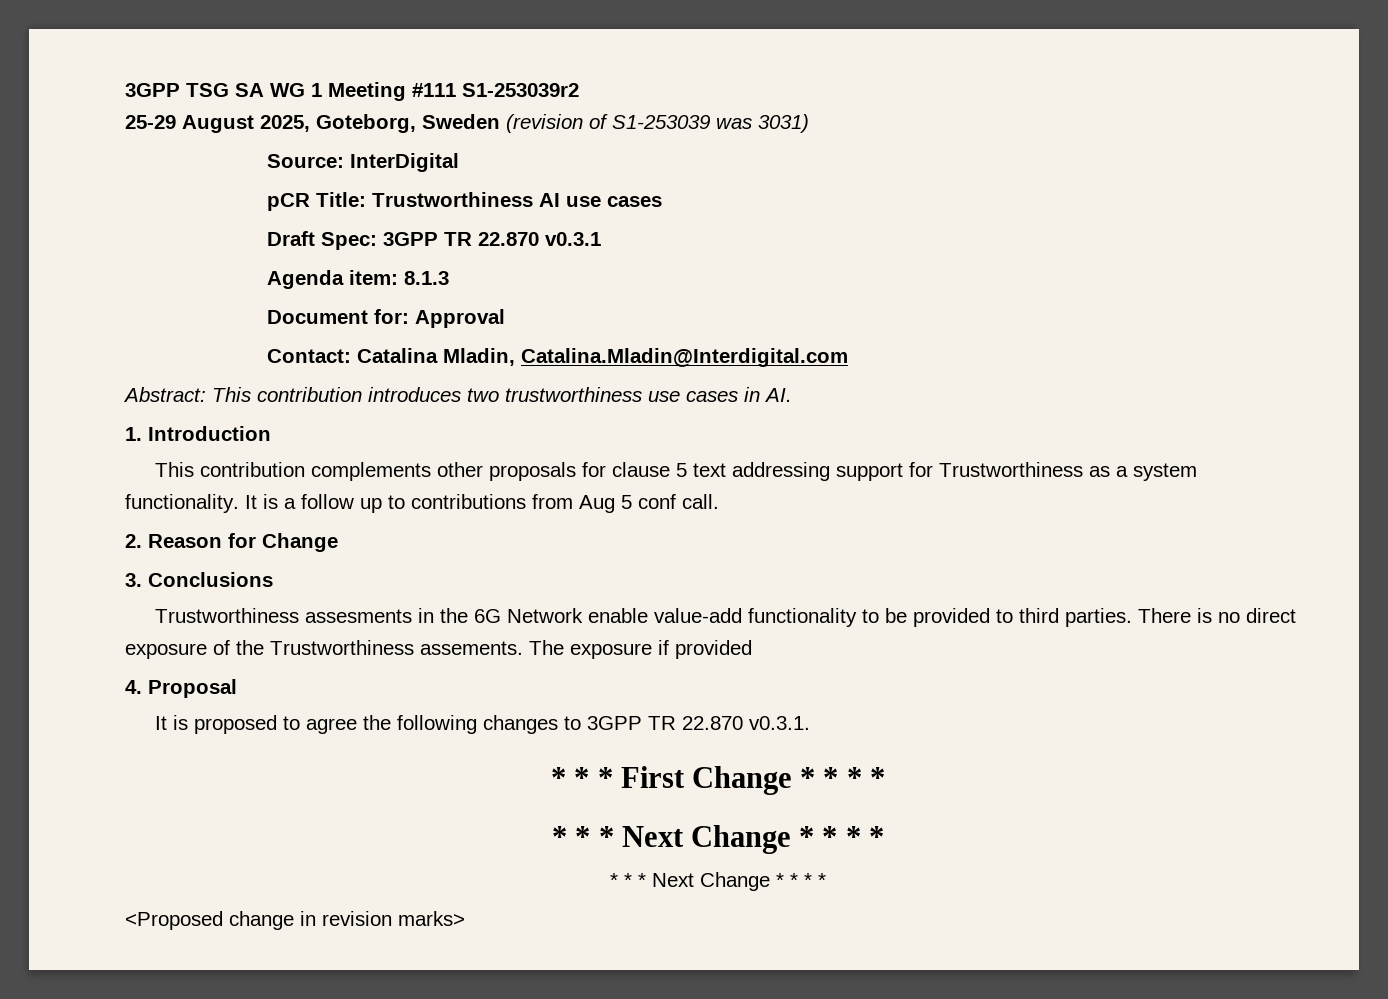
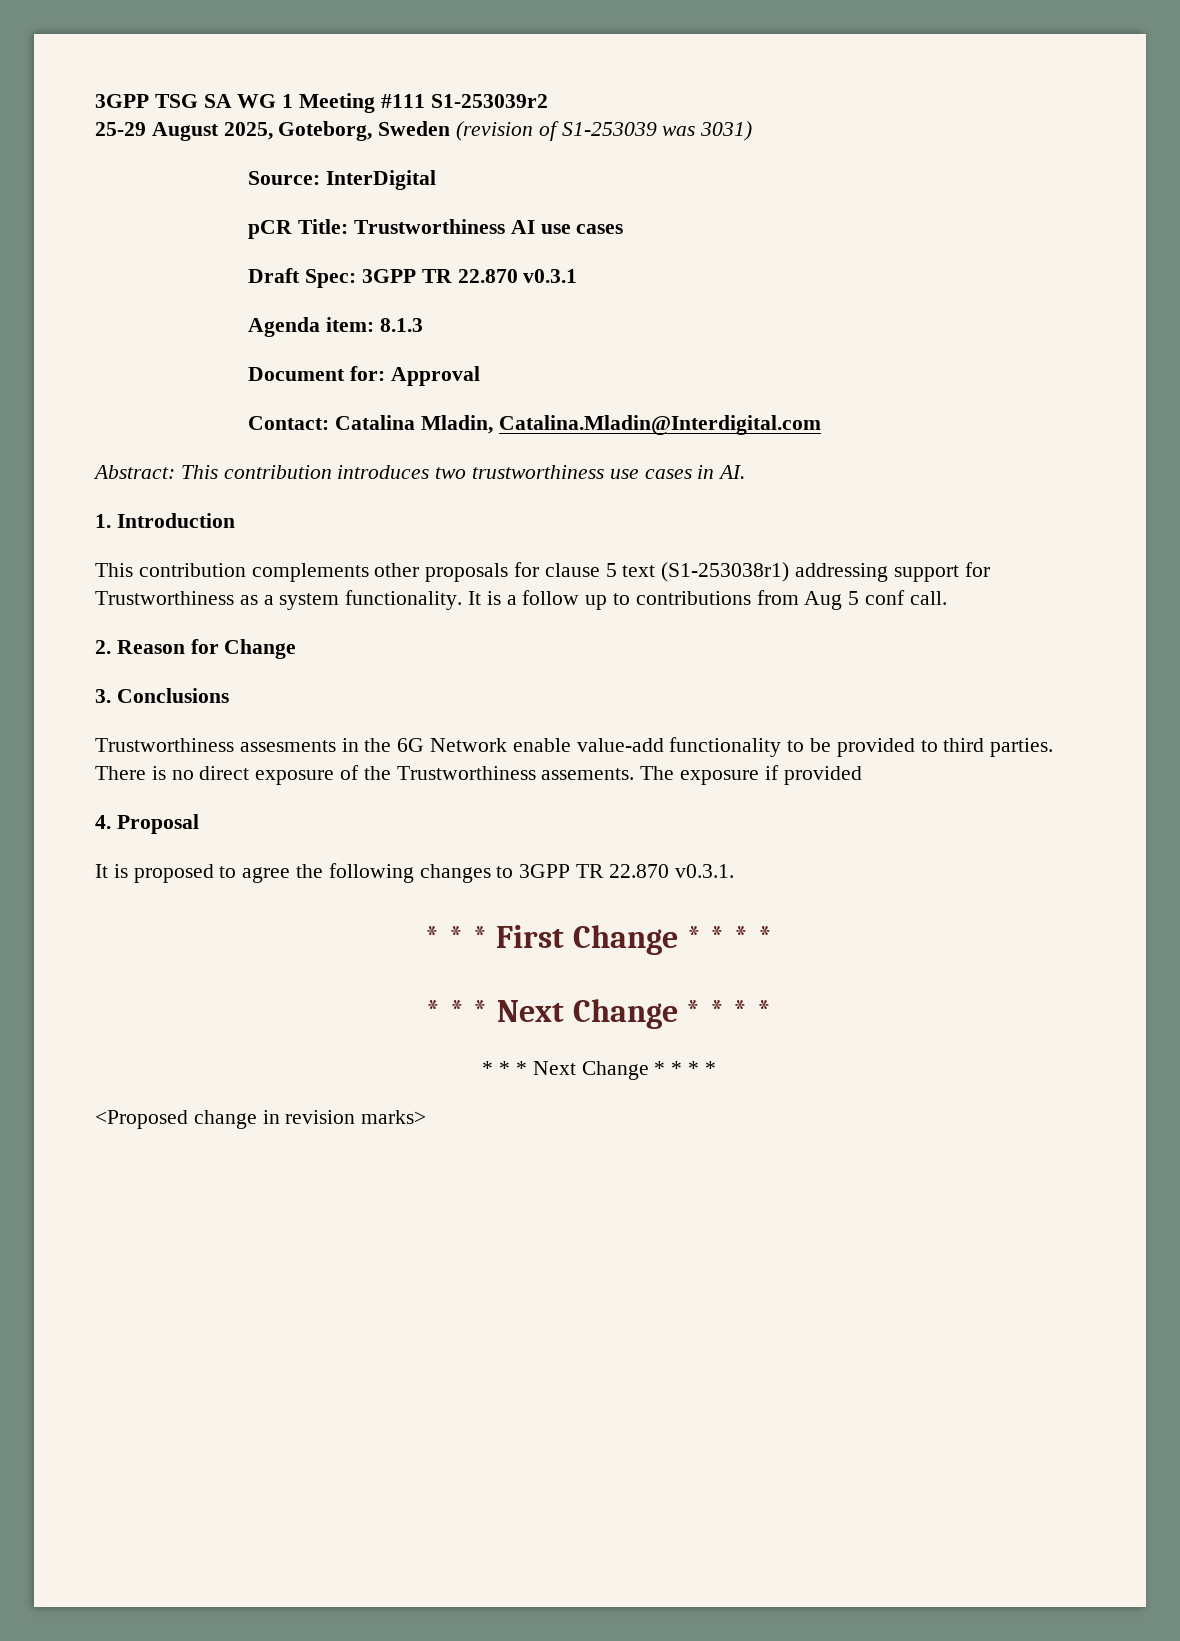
(726, 470) none -> [661,562,790,582] (S1-253038r1)

